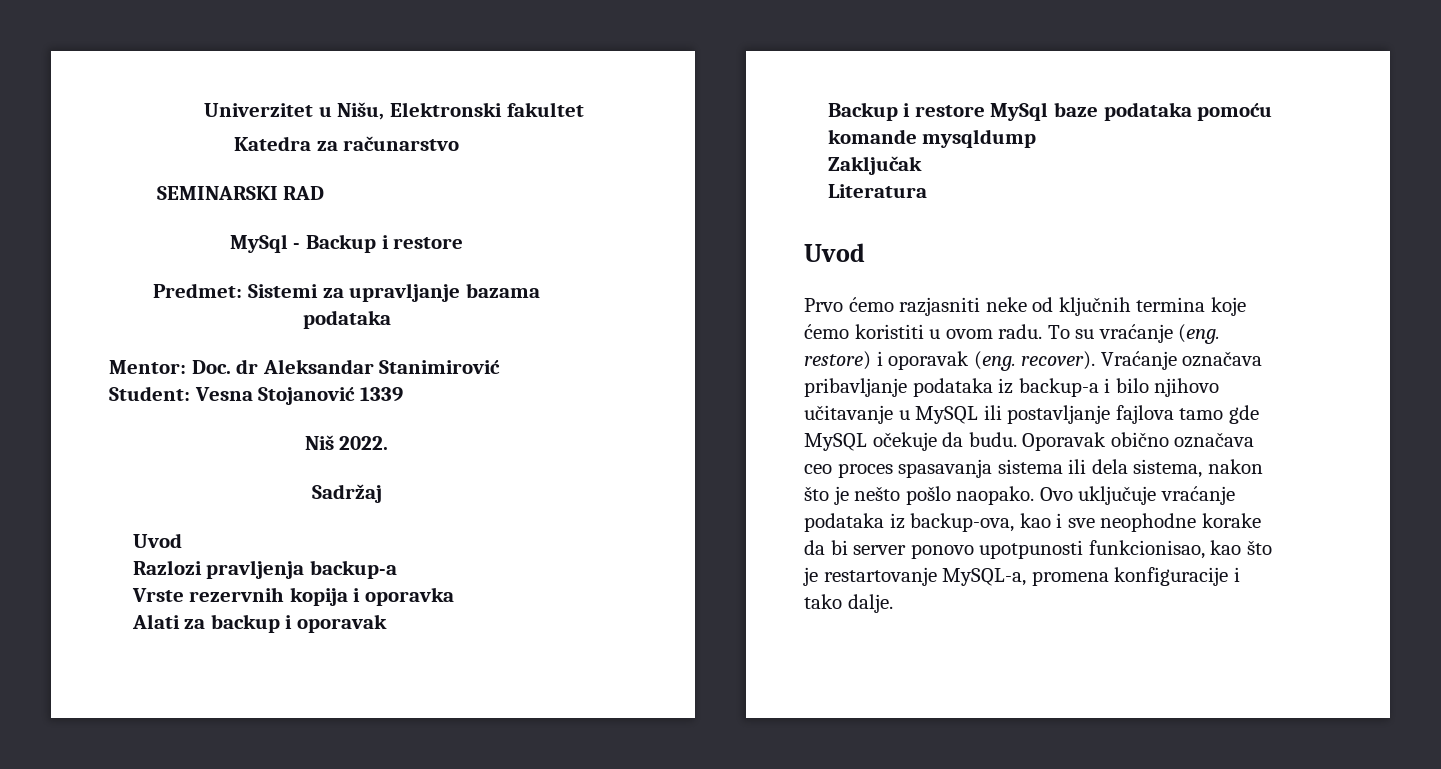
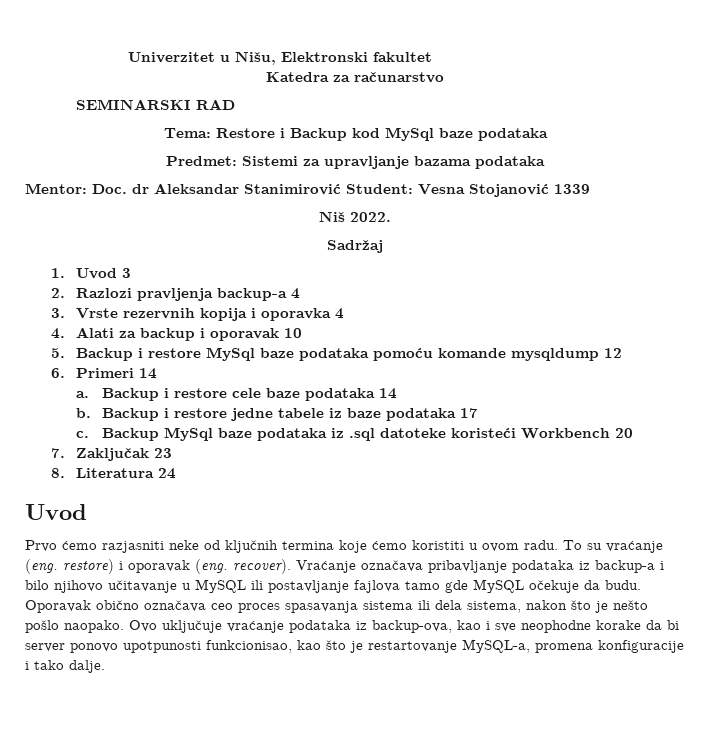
[229,234,464,253] MySql - Backup i restore -> [163,127,548,141] Tema: Restore i Backup kod MySql baze podataka
[132,533,182,548] Uvod // -> [50,268,132,279] [50,288,65,298] 1. Uvod 3 // 2.
(397, 569) // -> [291,288,301,299] [50,308,65,318] 4 // 3.
(454, 596) // -> [335,308,345,319] [50,328,65,339] 4 // 4.
(387, 623) // -> [284,328,303,338] [50,348,65,358] 10 // 5.
(1037, 138) // -> [604,348,623,358] [50,368,158,379] [76,388,397,401] [76,408,478,421] [76,427,633,441] [50,448,65,458] 12 // 6. Primeri 14 // a. Backup i restore cele baze podataka 14 // b. Backup i restore jedne tabele iz baze podataka 17 // c. Backup MySql baze podataka iz .sql datoteke koristeći Workbench 20 // 7.
(922, 165) // -> [154,448,173,458] [50,468,65,478] 23 // 8.
(927, 191) none -> [158,468,177,479] 24

